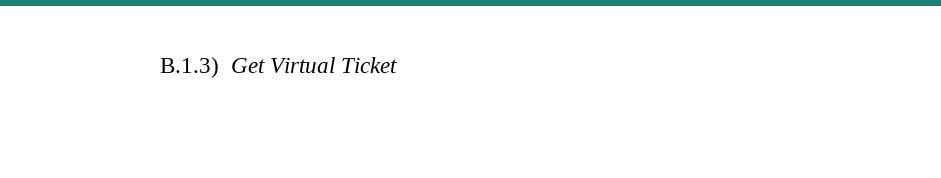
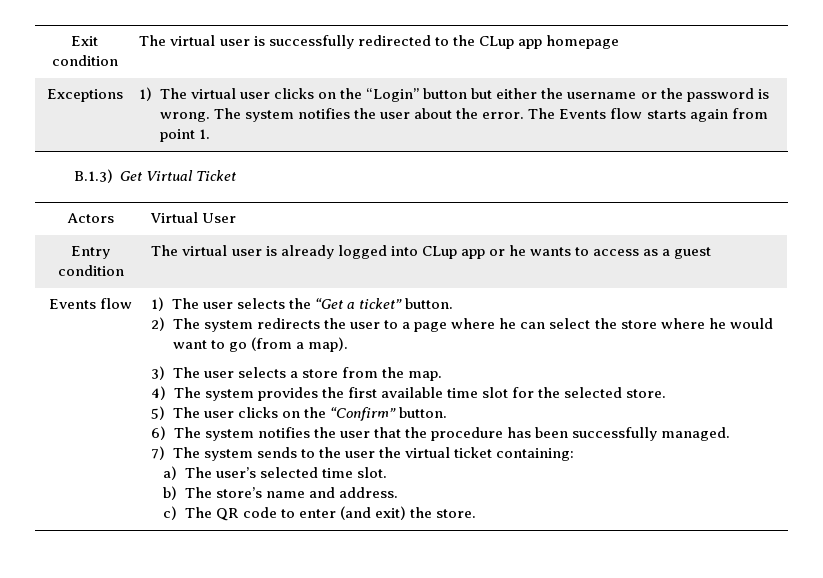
[160,57,398,78] B.1.3) Get Virtual Ticket -> [71,36,98,46] [51,55,118,66] [139,35,619,49] [46,89,123,102] [139,87,769,102] [159,108,768,122] [159,129,210,142] [73,169,237,183] [66,213,114,223] [150,212,237,223] [71,246,110,259] [57,265,124,276] [151,245,712,259] [48,298,133,309] [151,297,454,311] [151,317,773,332] [172,337,349,352] [151,366,443,381] [151,386,667,401] [151,406,448,421] [151,426,731,441] [151,446,575,461] [163,466,387,480] [163,486,398,500] [163,506,476,521] Exit condition | The virtual user is successfully redirected to the CLup app homepage // Exceptions | 1) The virtual user clicks on the “Login” button but either the username or the password is wrong. The system notifies the user about the error. The Events flow starts again from point 1. // B.1.3) Get Virtual Ticket // Actors | Virtual User // Entry condition | The virtual user is already logged into CLup app or he wants to access as a guest // Events flow | 1) The user selects the “Get a ticket” button. // 2) The system redirects the user to a page where he can select the store where he would want to go (from a map). // 3) The user selects a store from the map. // 4) The system provides the first available time slot for the selected store. // 5) The user clicks on the “Confirm” button. // 6) The system notifies the user that the procedure has been successfully managed. // 7) The system sends to the user the virtual ticket containing: // a) The user’s selected time slot. // b) The store’s name and address. // c) The QR code to enter (and exit) the store.

